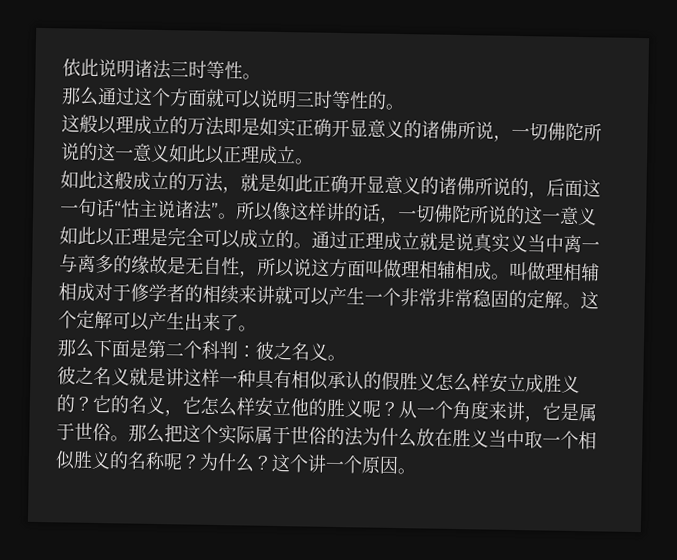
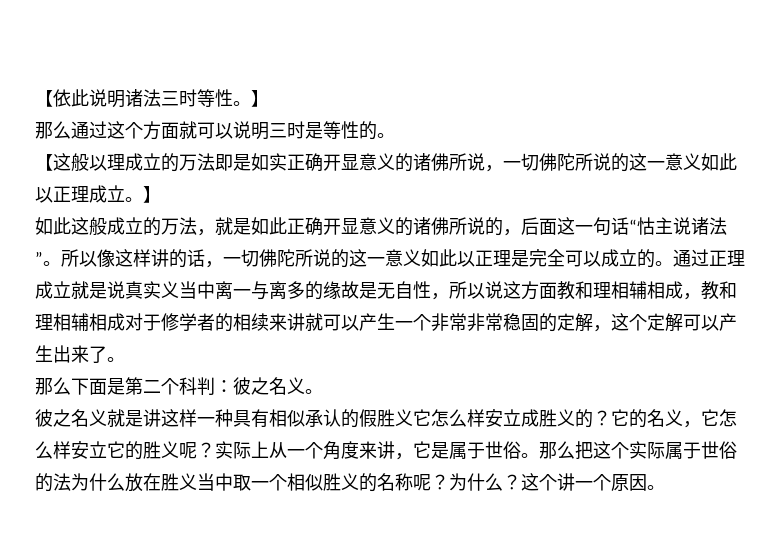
(62, 67) none -> [35,90,53,107] 【
(261, 76) none -> [251,90,269,107] 】
(333, 99) none -> [305,122,323,139] 是
(404, 107) none -> [35,154,53,171] 【
(314, 161) none -> [143,186,161,203] 】
[365,259,546,281] 叫做理相辅相成。叫做 -> [557,281,737,300] 教和理相辅相成，教和
[562,302,581,310] 。 -> [593,325,611,332] ，
(436, 381) none -> [413,409,431,426] 它
[290,398,310,417] 他 -> [107,441,125,458] 它
(399, 409) none -> [215,441,269,459] 实际上

